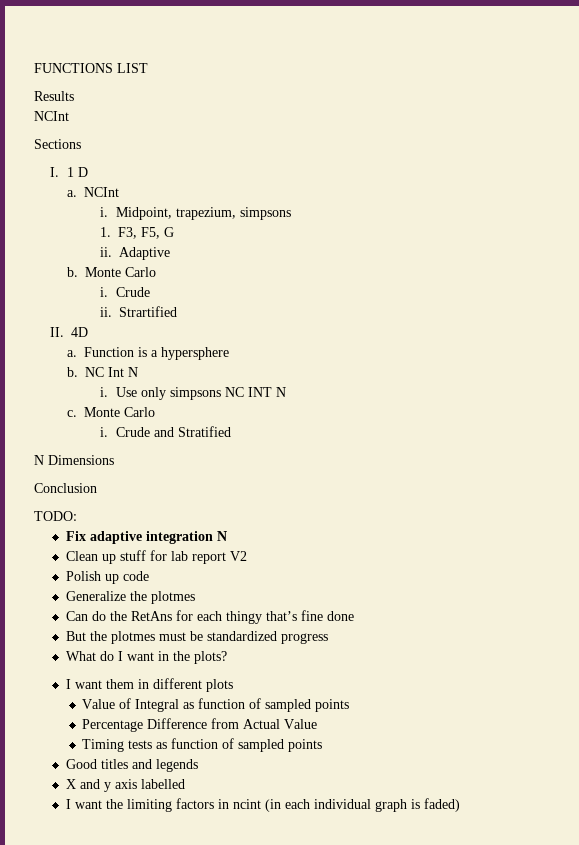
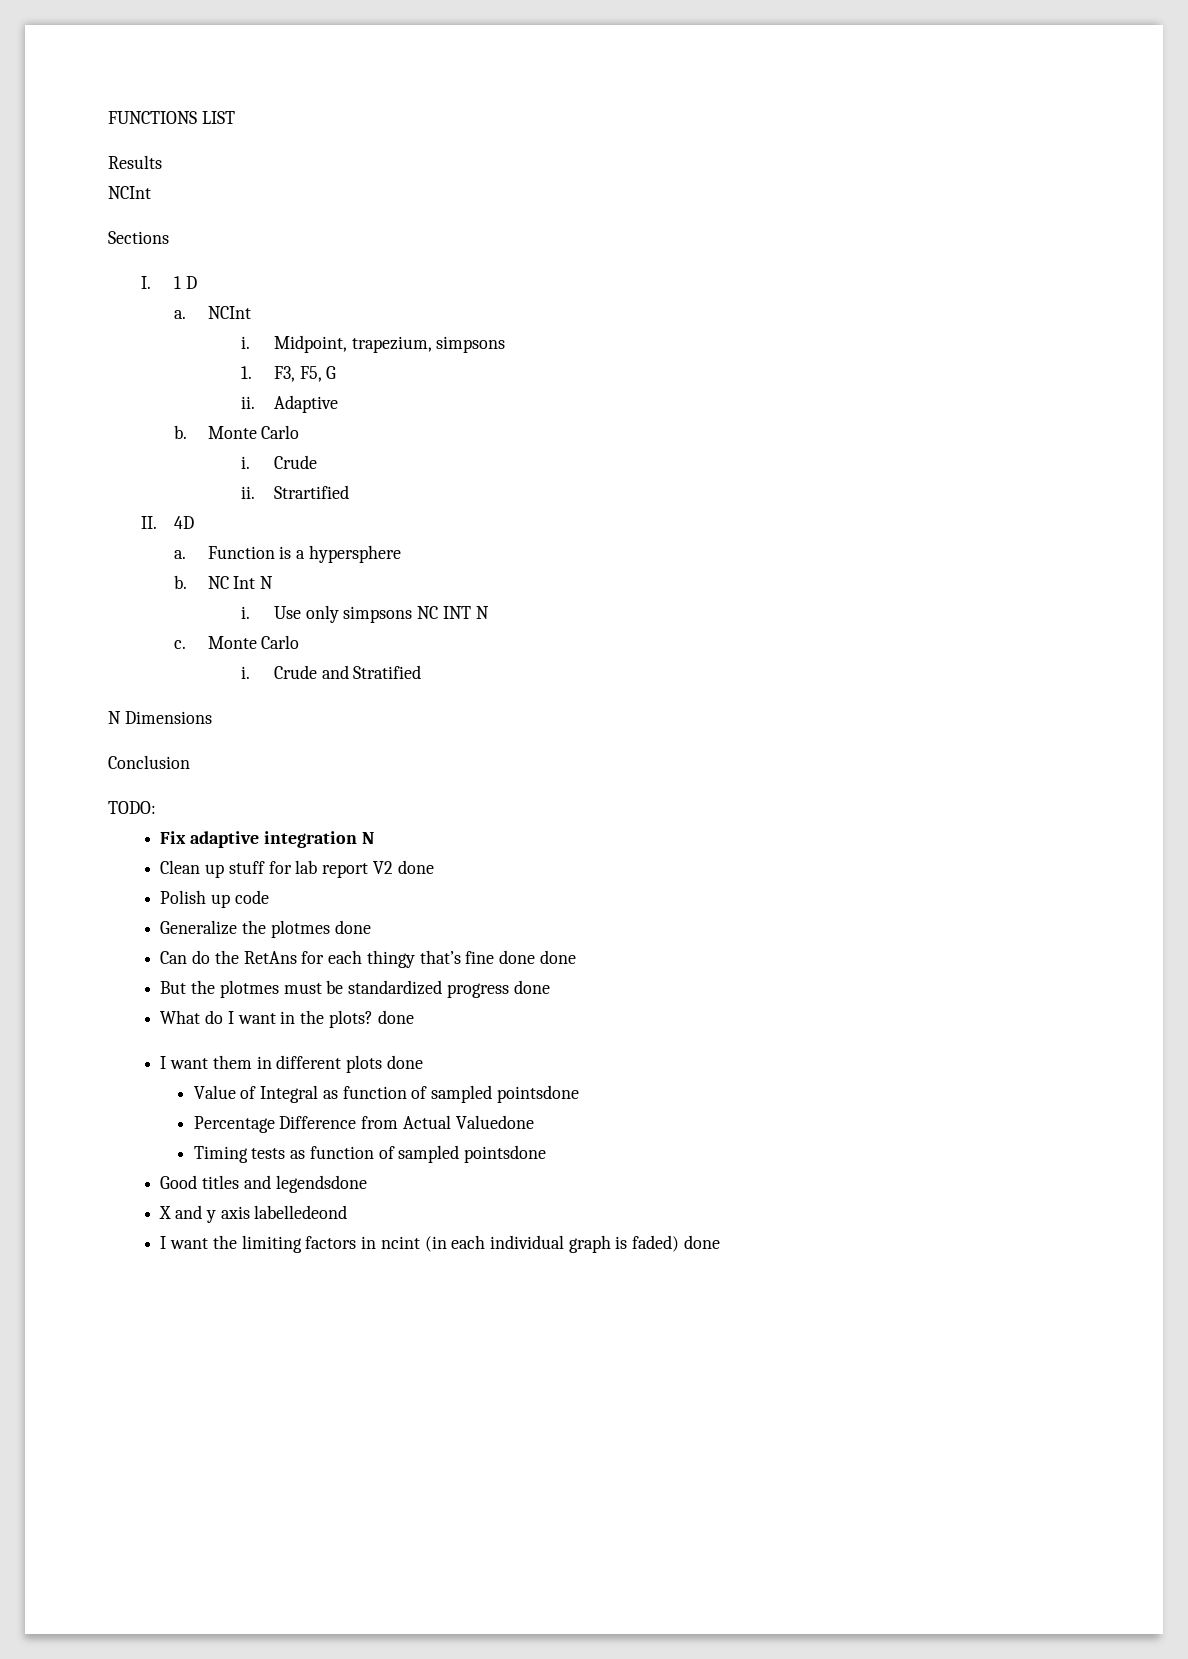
(247, 556) none -> [397,860,434,874] done
(195, 597) none -> [334,920,371,934] done
(354, 616) none -> [539,950,576,964] done
(328, 638) none -> [513,980,550,994] done
(227, 657) none -> [377,1010,414,1024] done
(233, 685) none -> [386,1055,423,1069] done
[315,699,350,712] points -> [496,1085,579,1103] pointsdone
[284,719,318,729] Value -> [455,1115,534,1129] Valuedone
[288,739,323,752] points -> [463,1145,546,1163] pointsdone
[155,759,198,772] legends -> [275,1175,367,1193] legendsdone
[140,779,185,789] labelled -> [254,1205,348,1219] labelledeond
(460, 805) none -> [683,1235,720,1249] done

